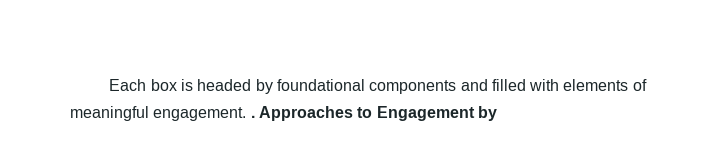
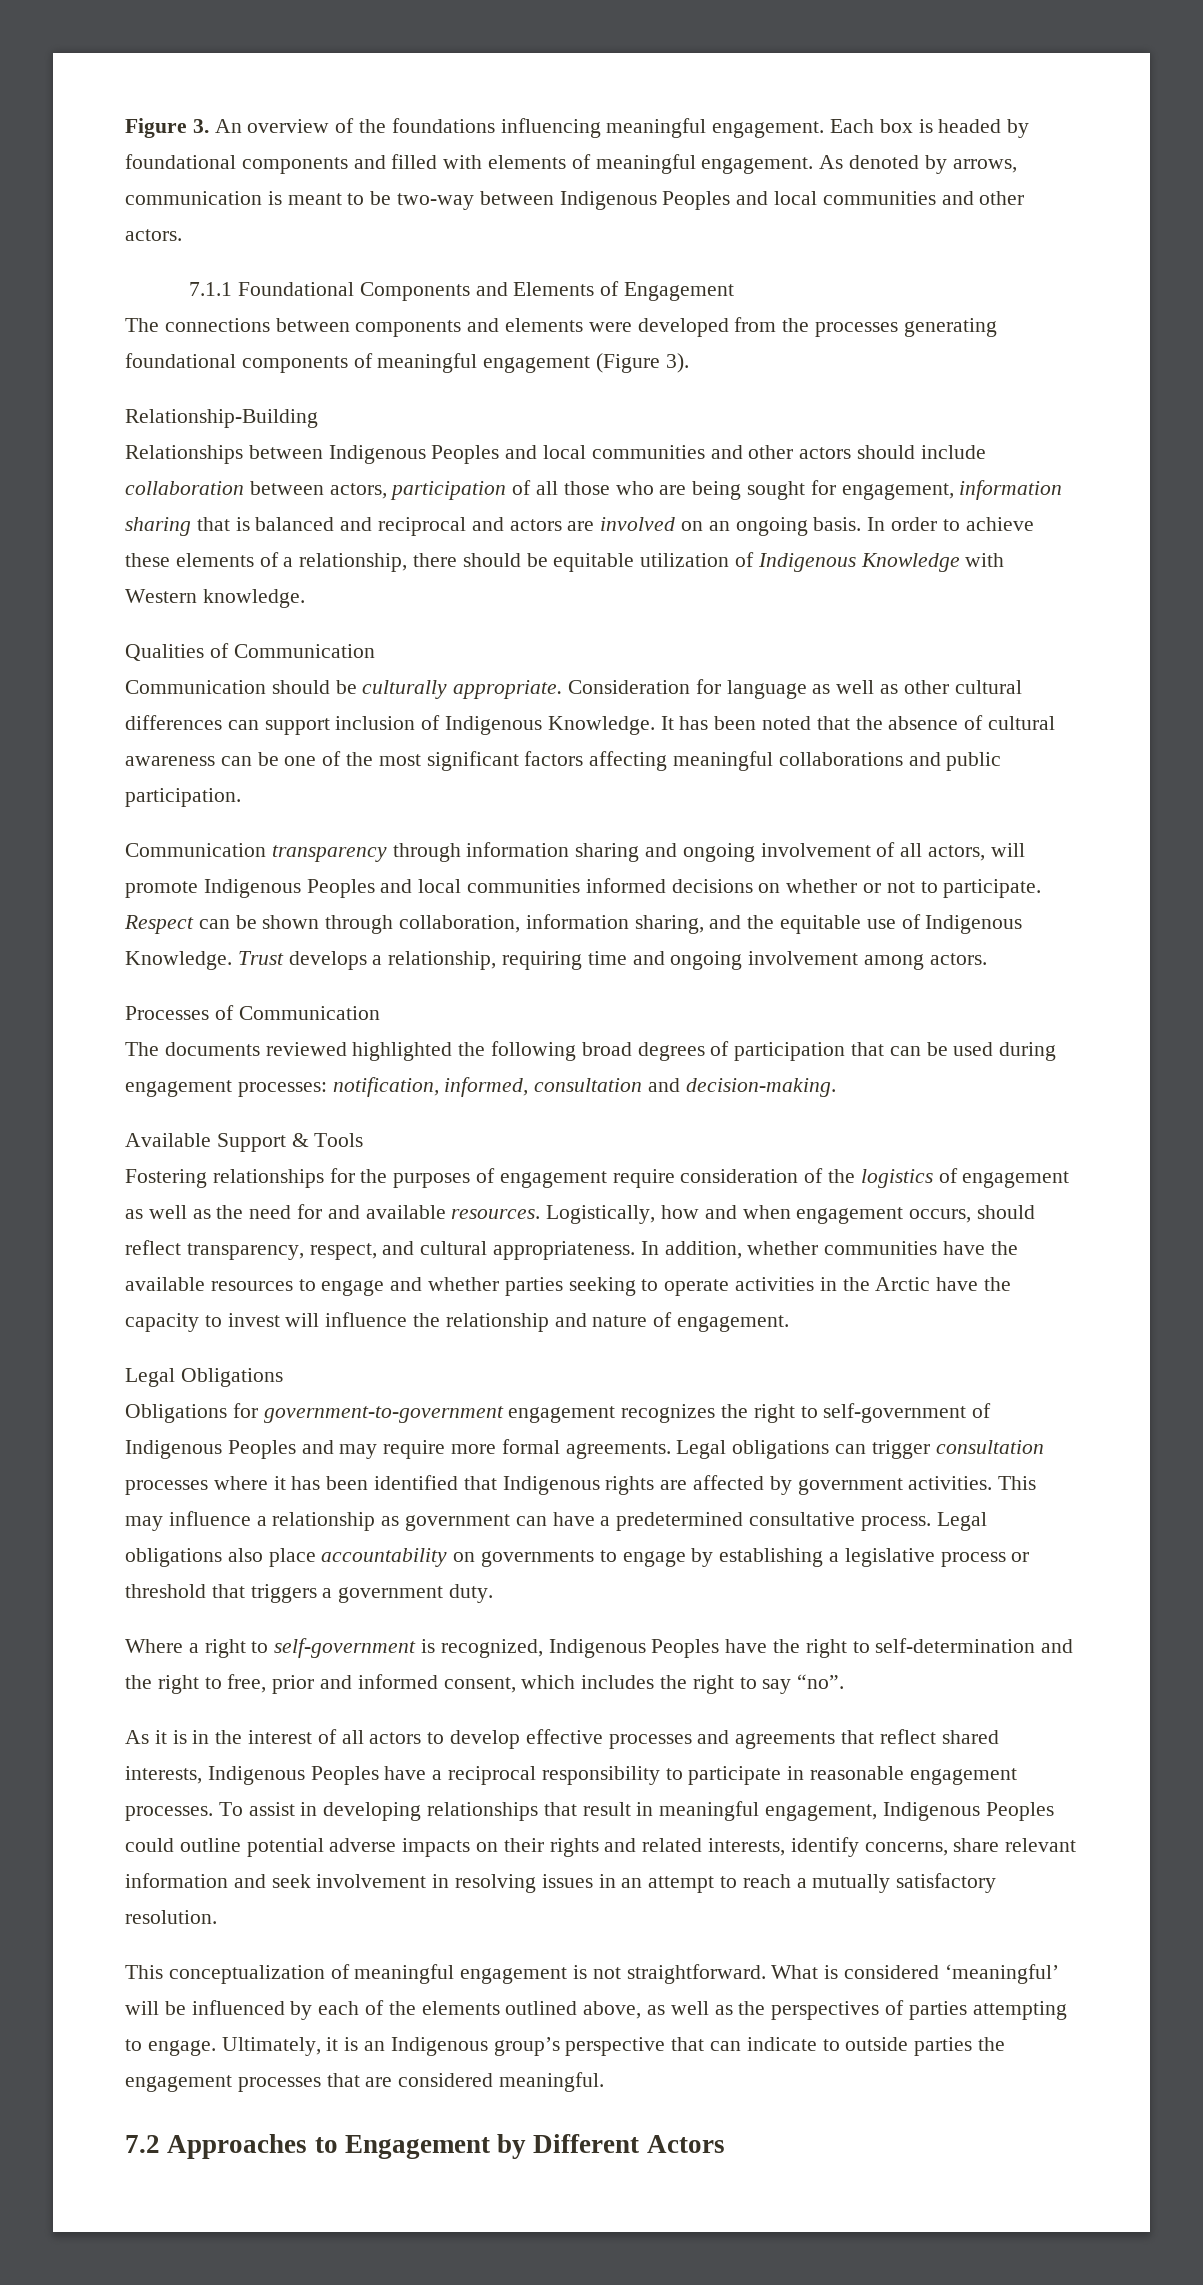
(109, 85) none -> [125,118,825,138] Figure 3. An overview of the foundations influencing meaningful engagement.
[250,115,255,118] . -> [819,155,1017,174] [125,191,1025,210] [125,229,182,241] [189,281,734,301] [125,317,997,337] [125,353,689,373] [125,409,318,428] [125,445,986,464] [125,480,1063,500] [125,517,1034,536] [125,552,1005,572] [125,589,305,608] [125,643,375,661] [125,679,1022,699] [125,715,1056,735] [125,751,1002,771] [125,788,241,807] [125,842,1025,862] [125,878,1042,898] [124,914,1023,934] [125,951,987,970] [125,1005,380,1020] [125,1041,1057,1061] [125,1077,836,1097] [125,1133,364,1152] [125,1168,1070,1188] [125,1204,1036,1224] [125,1240,1018,1260] [125,1277,1012,1296] [125,1312,790,1332] [125,1368,283,1387] [125,1403,992,1423] [125,1439,1044,1459] [125,1475,1037,1495] [125,1511,987,1531] [125,1548,1030,1567] [125,1584,494,1603] [125,1638,1074,1658] [125,1674,845,1694] [125,1729,999,1749] [125,1766,1017,1785] [125,1801,1054,1821] [125,1837,1077,1857] [125,1873,997,1893] [125,1910,217,1924] [125,1964,1059,1984] [125,2000,1067,2020] [125,2037,1006,2056] [125,2072,605,2092] [125,2135,160,2153] As denoted by arrows, communication is meant to be two-way between Indigenous Peoples and local communities and other actors. // 7.1.1 Foundational Components and Elements of Engagement // The connections between components and elements were developed from the processes generating foundational components of meaningful engagement (Figure 3). // Relationship-Building // Relationships between Indigenous Peoples and local communities and other actors should include collaboration between actors, participation of all those who are being sought for engagement, information sharing that is balanced and reciprocal and actors are involved on an ongoing basis. In order to achieve these elements of a relationship, there should be equitable utilization of Indigenous Knowledge with Western knowledge. // Qualities of Communication // Communication should be culturally appropriate. Consideration for language as well as other cultural differences can support inclusion of Indigenous Knowledge. It has been noted that the absence of cultural awareness can be one of the most significant factors affecting meaningful collaborations and public participation. // Communication transparency through information sharing and ongoing involvement of all actors, will promote Indigenous Peoples and local communities informed decisions on whether or not to participate. Respect can be shown through collaboration, information sharing, and the equitable use of Indigenous Knowledge. Trust develops a relationship, requiring time and ongoing involvement among actors. // Processes of Communication // The documents reviewed highlighted the following broad degrees of participation that can be used during engagement processes: notification, informed, consultation and decision-making. // Available Support & Tools // Fostering relationships for the purposes of engagement require consideration of the logistics of engagement as well as the need for and available resources. Logistically, how and when engagement occurs, should reflect transparency, respect, and cultural appropriateness. In addition, whether communities have the available resources to engage and whether parties seeking to operate activities in the Arctic have the capacity to invest will influence the relationship and nature of engagement. // Legal Obligations // Obligations for government-to-government engagement recognizes the right to self-government of Indigenous Peoples and may require more formal agreements. Legal obligations can trigger consultation processes where it has been identified that Indigenous rights are affected by government activities. This may influence a relationship as government can have a predetermined consultative process. Legal obligations also place accountability on governments to engage by establishing a legislative process or threshold that triggers a government duty. // Where a right to self-government is recognized, Indigenous Peoples have the right to self-determination and the right to free, prior and informed consent, which includes the right to say “no”. // As it is in the interest of all actors to develop effective processes and agreements that reflect shared interests, Indigenous Peoples have a reciprocal responsibility to participate in reasonable engagement processes. To assist in developing relationships that result in meaningful engagement, Indigenous Peoples could outline potential adverse impacts on their rights and related interests, identify concerns, share relevant information and seek involvement in resolving issues in an attempt to reach a mutually satisfactory resolution. // This conceptualization of meaningful engagement is not straightforward. What is considered ‘meaningful’ will be influenced by each of the elements outlined above, as well as the perspectives of parties attempting to engage. Ultimately, it is an Indigenous group’s perspective that can indicate to outside parties the engagement processes that are considered meaningful. // 7.2
(497, 113) none -> [533,2134,725,2153] Different Actors

